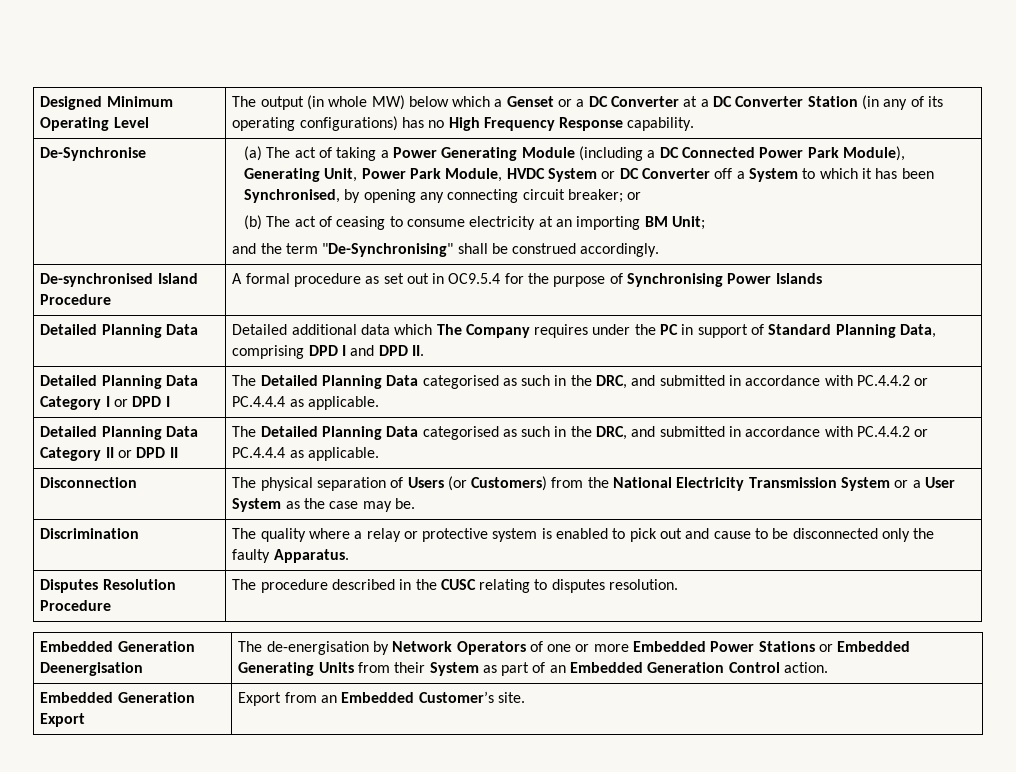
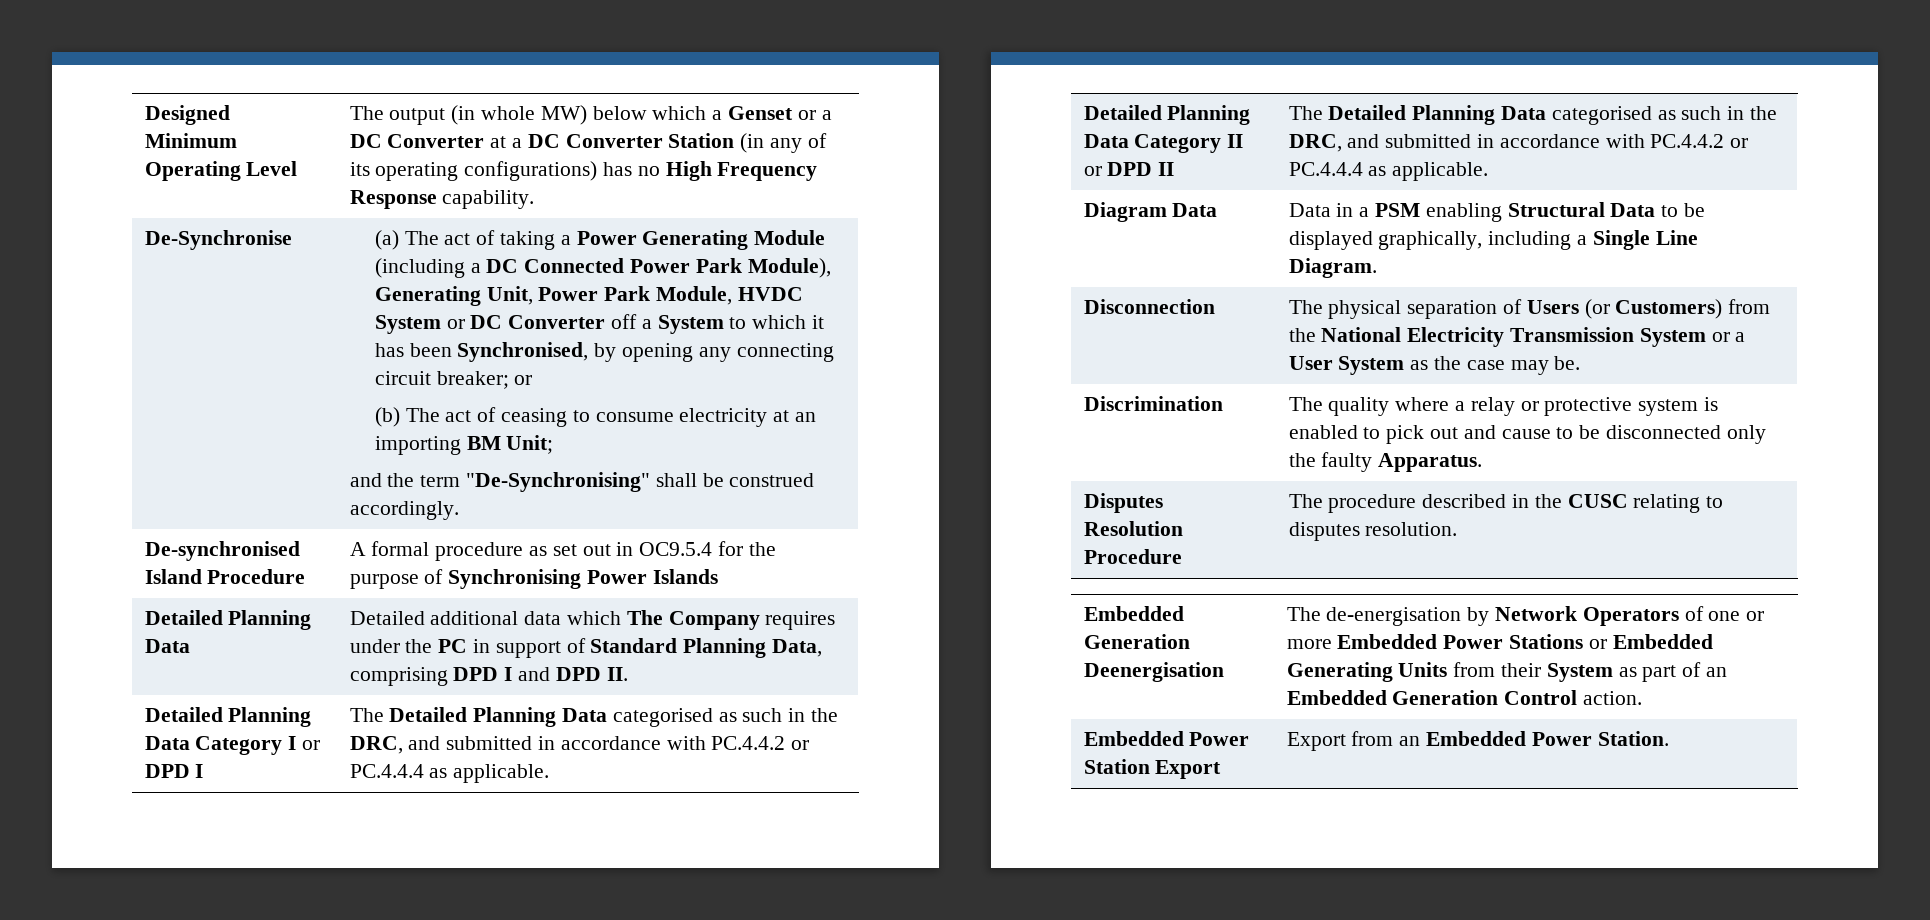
(379, 454) none -> [1083,202,1218,222] [1288,202,1705,222] [1288,230,1698,250] [1288,258,1377,278] // Diagram Data | Data in a PSM enabling Structural Data to be displayed graphically, including a Single Line Diagram.
[117,692,195,703] Generation -> [1189,732,1250,746] [1083,759,1150,774] Power Station
[418,691,525,703] Customer’s site. -> [1531,731,1669,746] Power Station.

